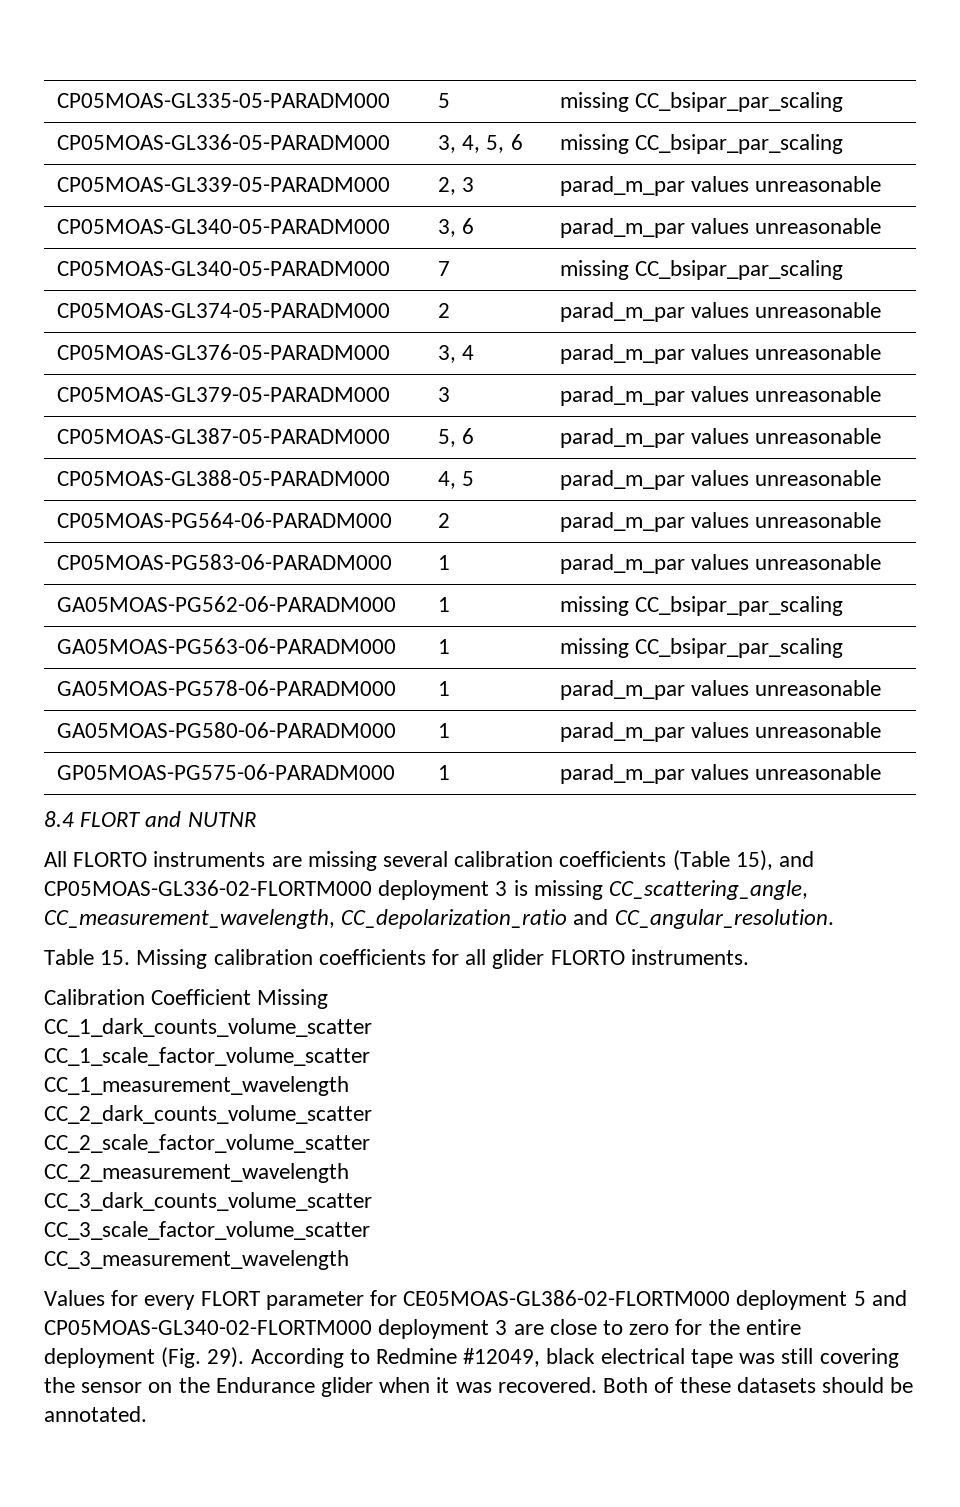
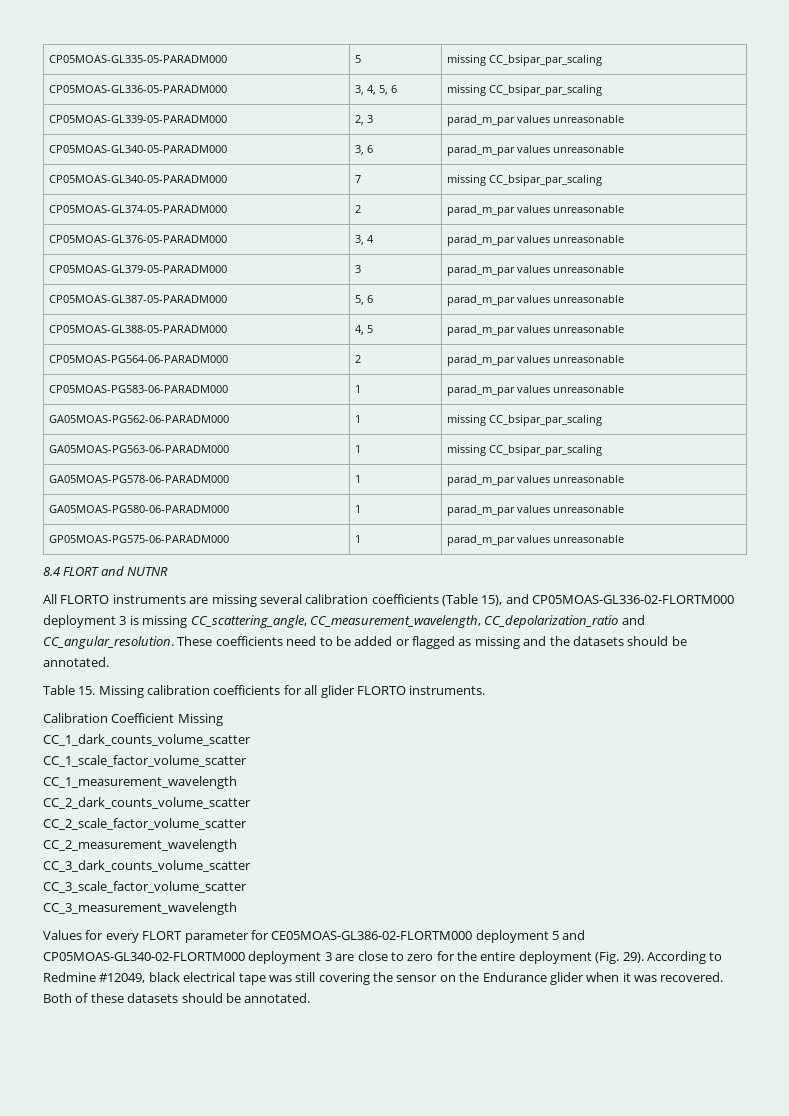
(834, 919) none -> [177,636,687,649] [43,657,109,667] These coefficients need to be added or flagged as missing and the datasets should be annotated.

